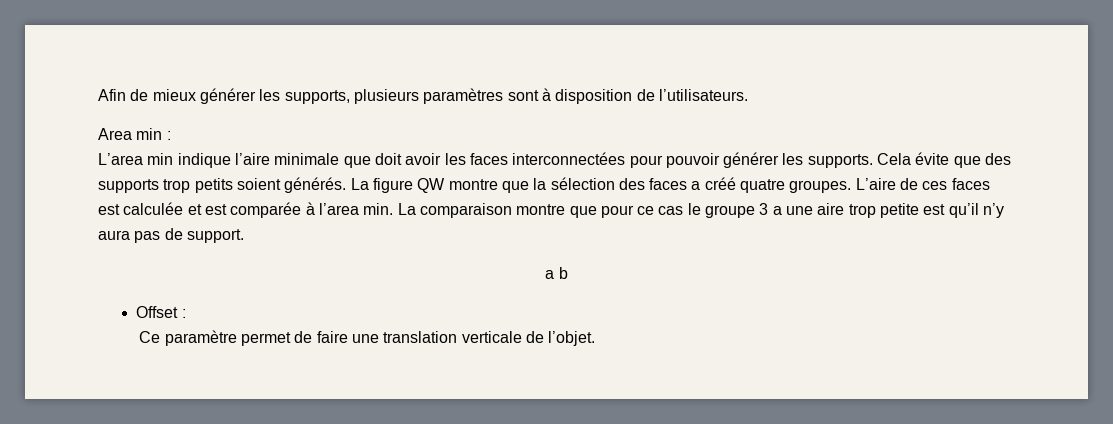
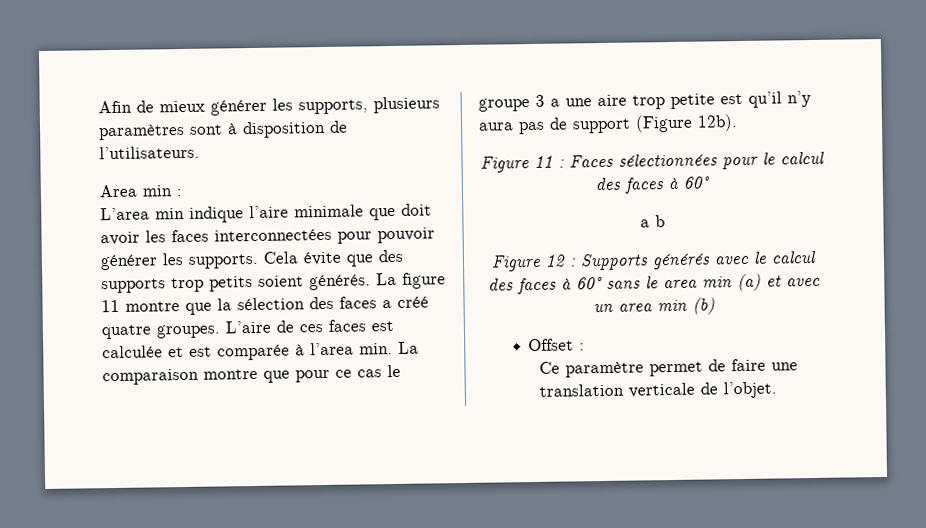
[417,178,446,193] QW -> [101,299,120,313] 11
[186,229,244,243] [545,267,568,279] support. // a b -> [572,114,738,134] [480,151,825,173] [595,176,710,194] [640,215,665,228] [491,250,817,272] [487,273,820,295] [592,297,715,315] support (Figure 12b). // Figure 11 : Faces sélectionnées pour le calcul des faces à 60° // a b // Figure 12 : Supports générés avec le calcul des faces à 60° sans le area min (a) et avec un area min (b)

